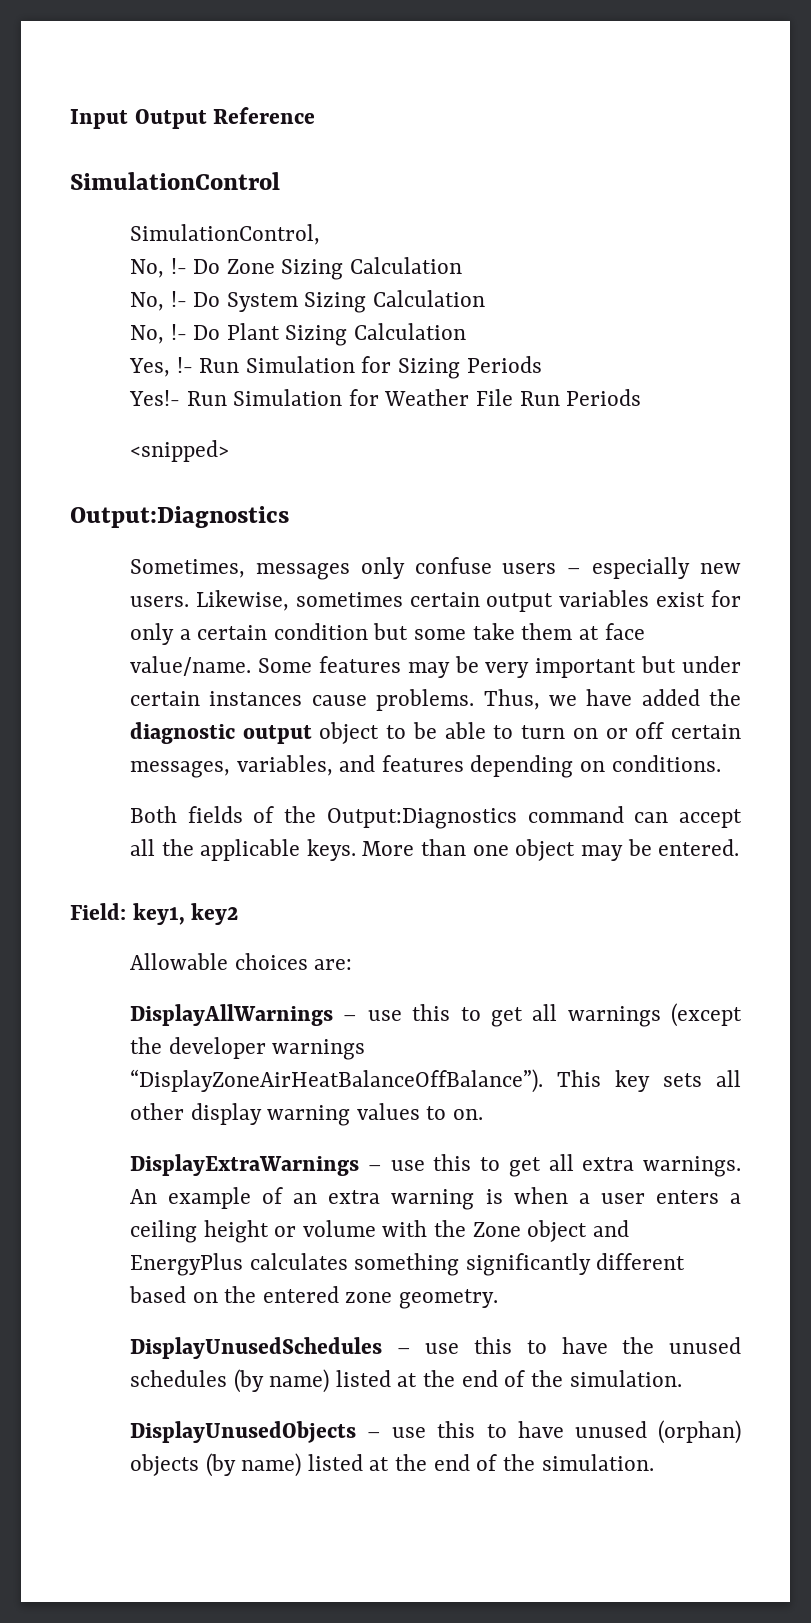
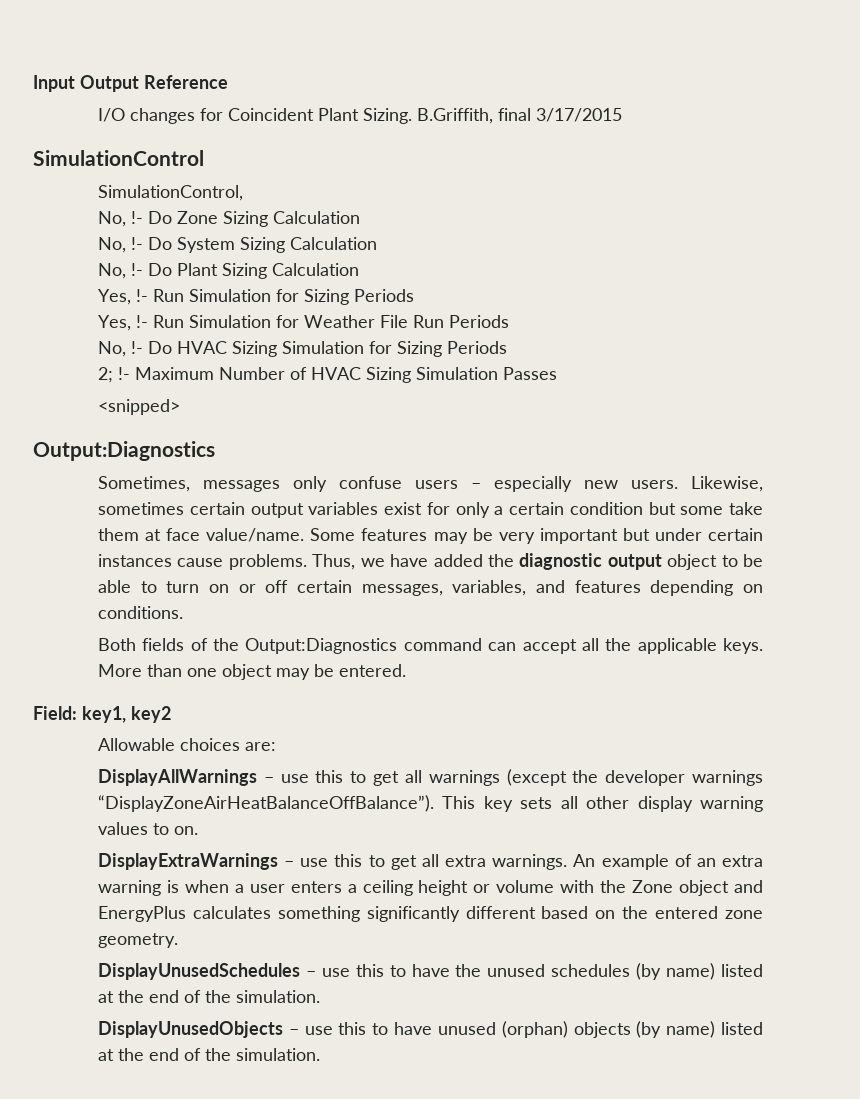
(316, 115) none -> [98,108,623,124] // I/O changes for Coincident Plant Sizing. B.Griffith, final 3/17/2015
[128,390,180,406] Yes!- -> [98,315,149,331] Yes, !-
(642, 397) none -> [98,341,508,357] [98,367,558,383] // No, !- Do HVAC Sizing Simulation for Sizing Periods // 2; !- Maximum Number of HVAC Sizing Simulation Passes

